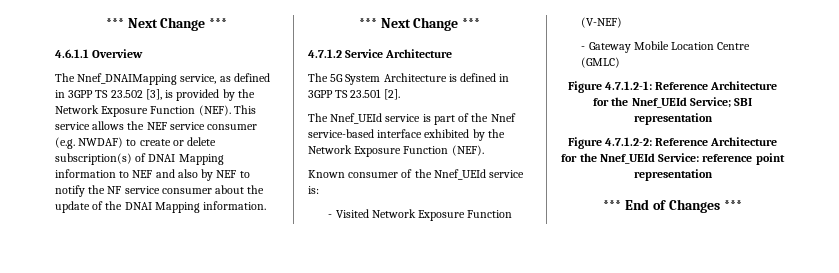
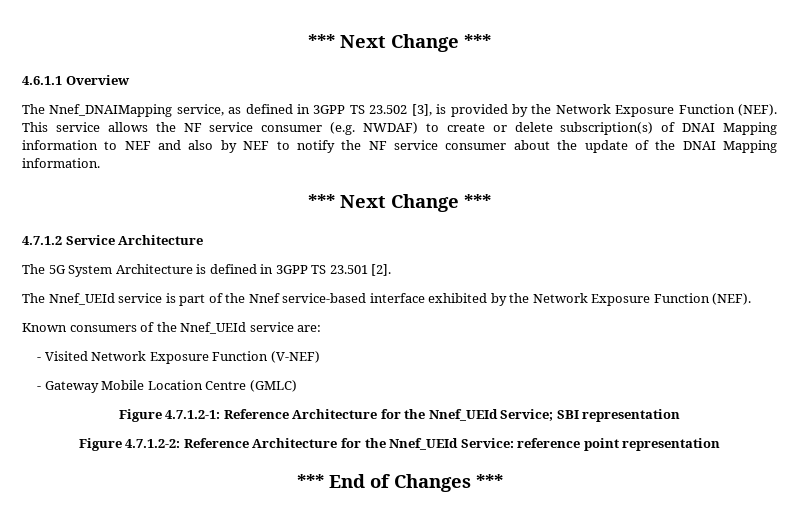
[146,122,167,130] NEF -> [183,123,202,132] NF
[348,172,399,178] consumer -> [69,325,137,332] consumers
[308,186,319,194] is: -> [297,325,322,332] are:

